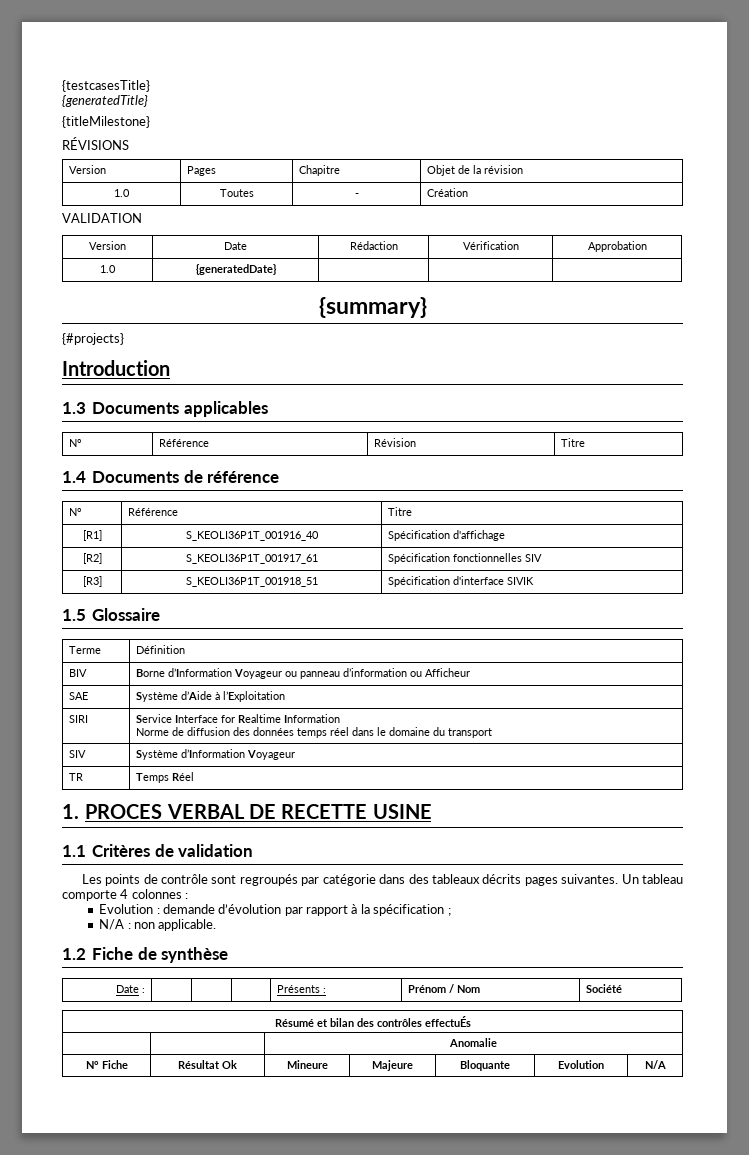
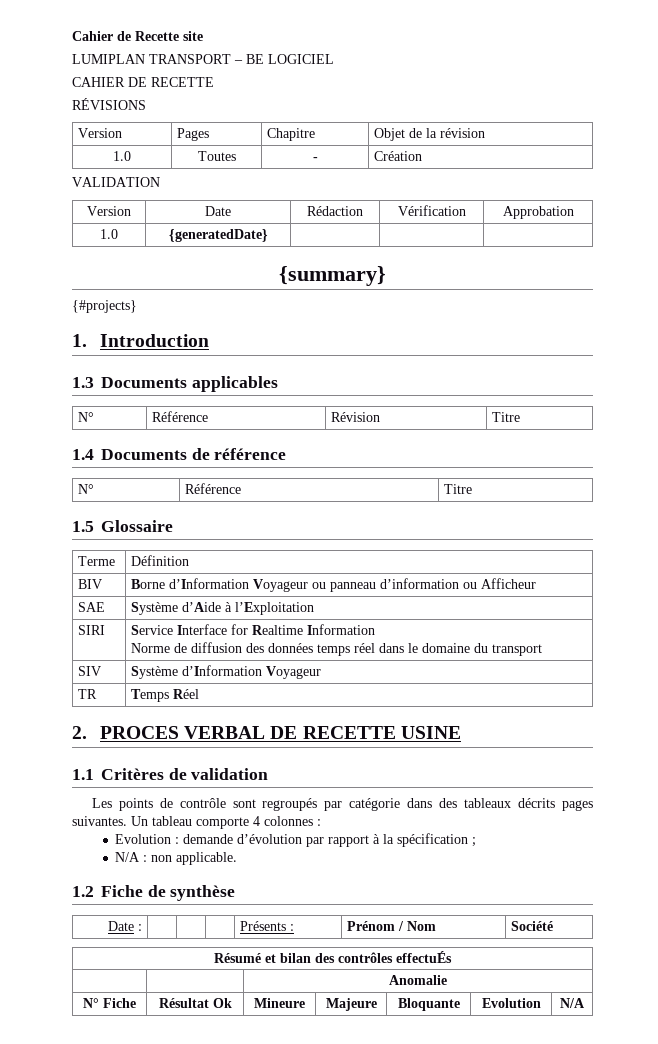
[62,80,150,92] [62,95,148,107] [62,116,150,128] {testcasesTitle} // {generatedTitle} // {titleMilestone} -> [72,31,203,41] [72,54,334,64] [72,77,214,87] Cahier de Recette site // LUMIPLAN TRANSPORT – BE LOGICIEL // CAHIER DE RECETTE
(124, 339) none -> [72,334,87,347] 1.
[82,530,102,541] [185,531,319,541] [387,530,505,541] [82,553,102,564] [185,554,318,564] [387,553,542,564] [82,576,102,587] [185,577,318,587] [387,576,534,587] // [R1] | S_KEOLI36P1T_001916_40 | Spécification d'affichage // [R2] | S_KEOLI36P1T_001917_61 | Spécification fonctionnelles SIV // [R3] | S_KEOLI36P1T_001918_51 | Spécification d'interface SIVIK -> (472, 489) none
[62,804,79,819] 1. -> [72,726,87,739] 2.

